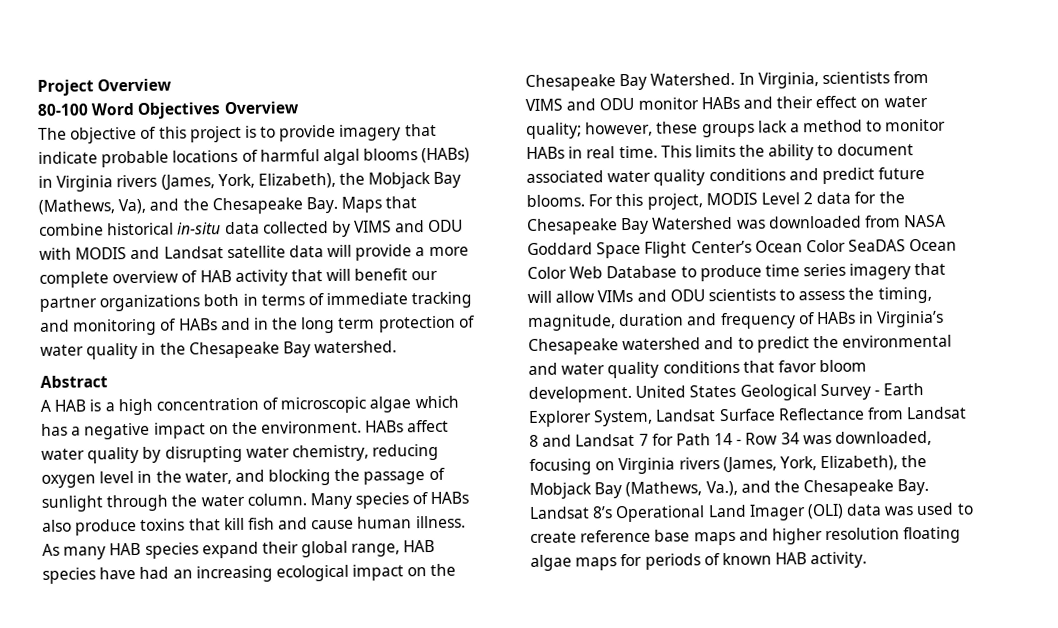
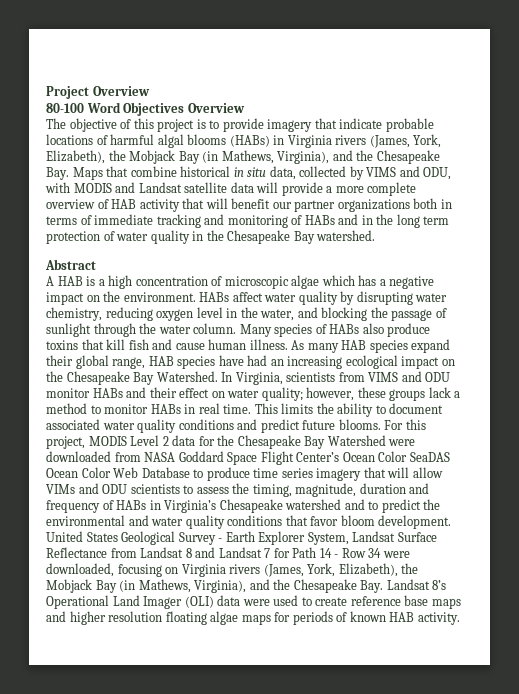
[38,198,147,215] (Mathews, Va), -> [202,150,330,164] (in Mathews, Virginia),
[177,221,260,235] in-situ data -> [233,166,296,180] in situ data,
[428,219,464,233] ODU -> [423,167,452,180] ODU,
[736,219,766,229] was -> [388,439,416,446] were
[802,434,832,445] was -> [382,551,410,558] were
[625,480,738,498] (Mathews, Va.), -> [119,579,247,593] (in Mathews, Virginia),
[884,506,915,516] was -> [242,599,270,606] were

